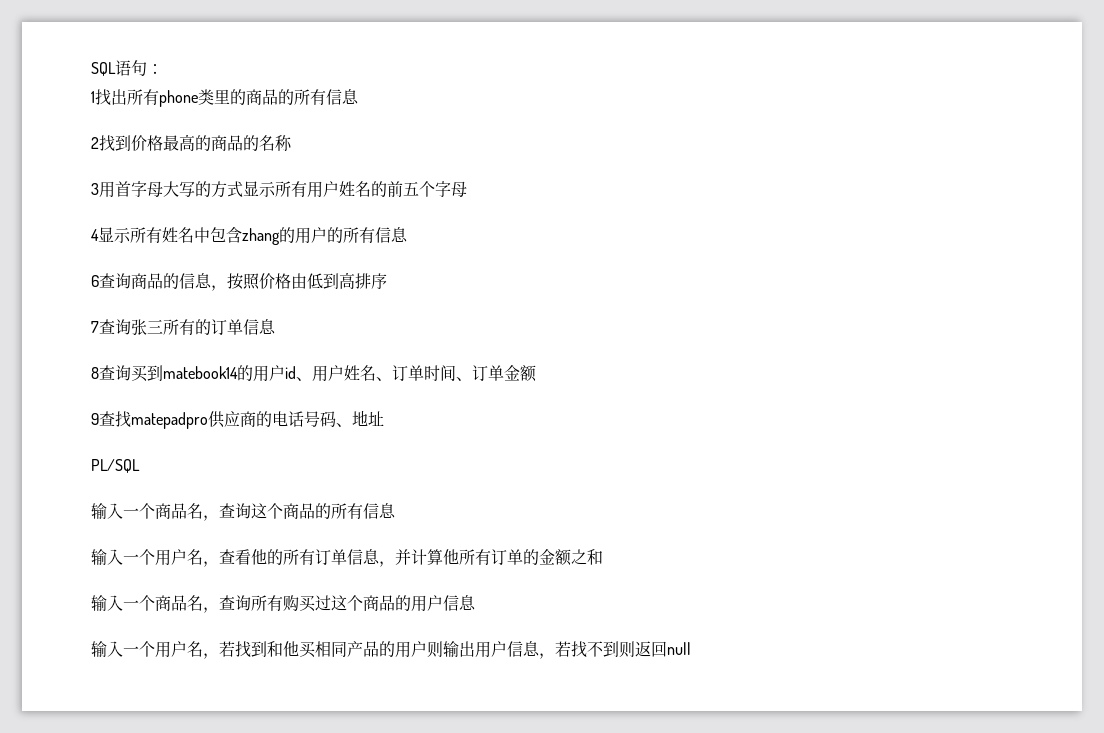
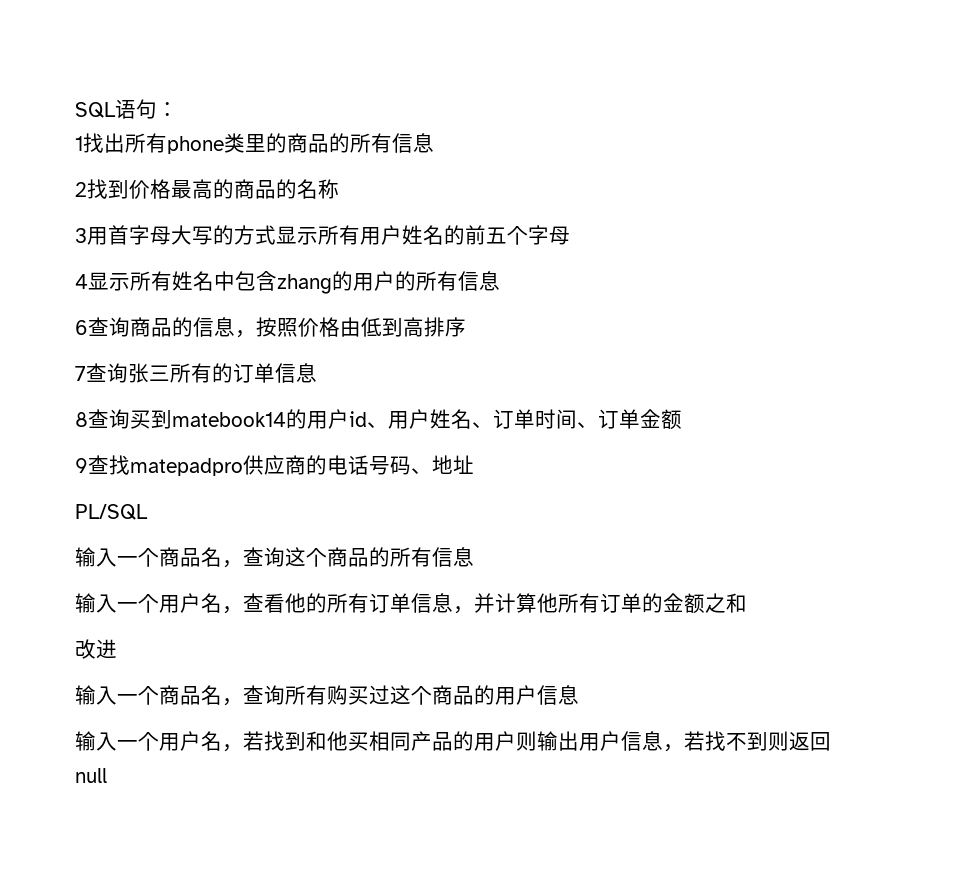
(603, 557) none -> [75,639,117,659] // 改进

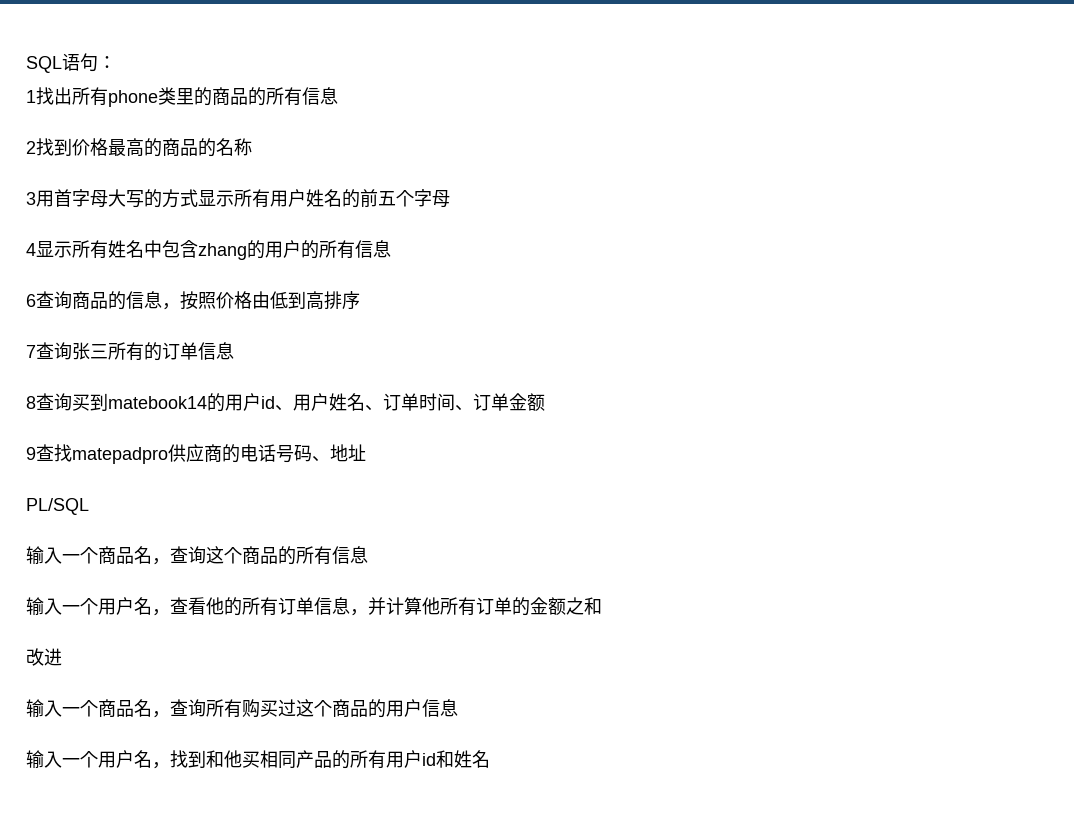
[243,731,264,751] 若 -> (170, 765) none
[474,731,831,752] [75,768,107,783] 用户则输出用户信息，若找不到则返回null -> [350,750,490,769] 所有用户id和姓名

